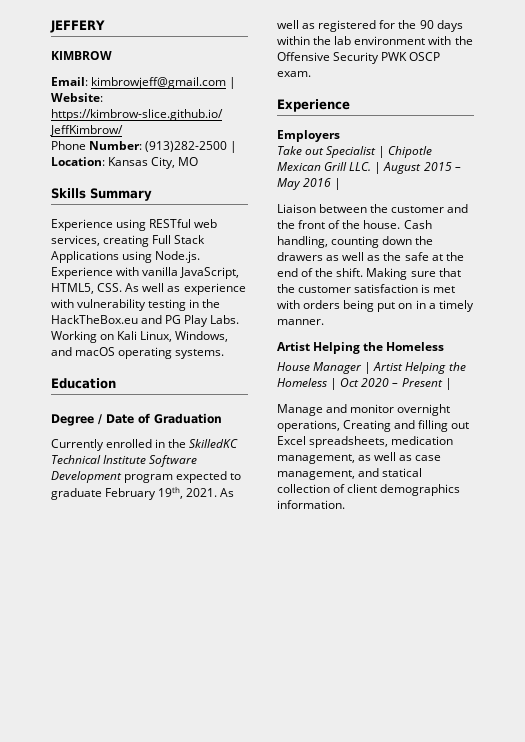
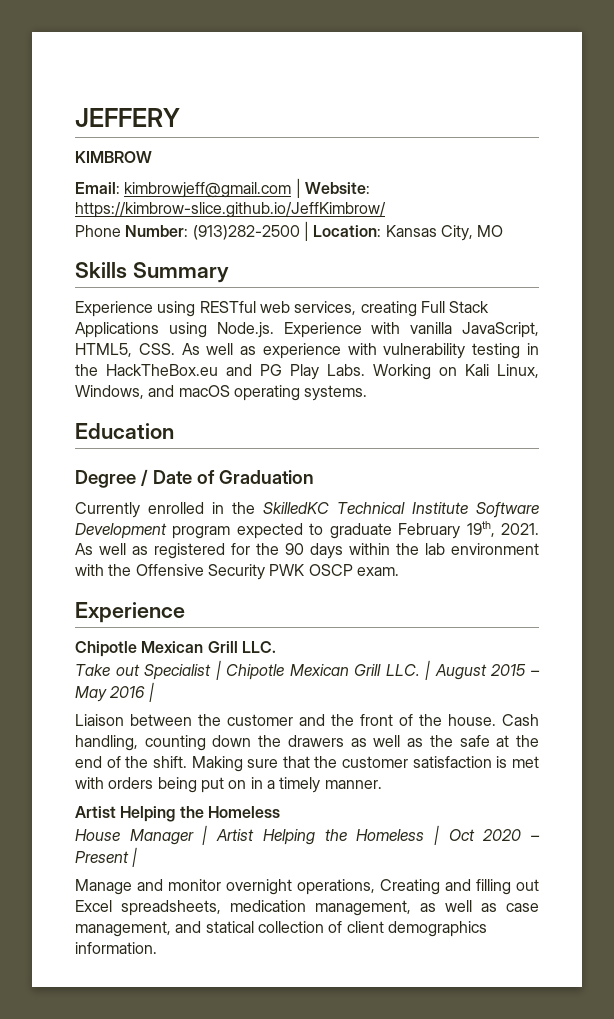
[277,130,340,142] Employers -> [75,641,276,657] Chipotle Mexican Grill LLC.

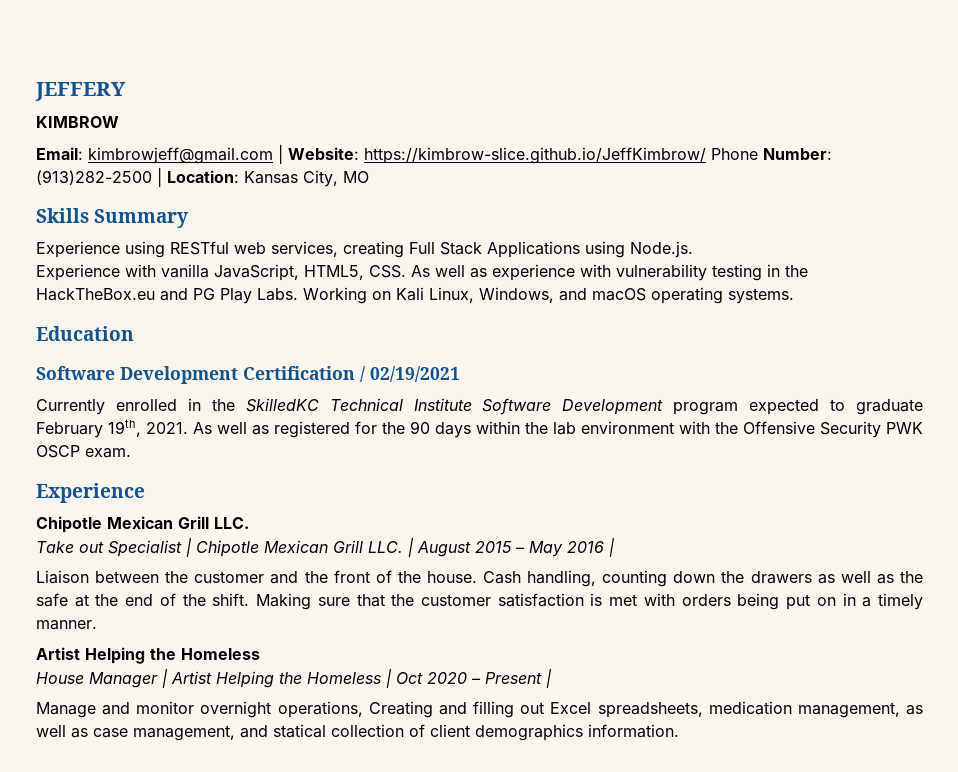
(386, 210) // -> (706, 155) none
(274, 330) none -> (693, 249) //
[75,469,314,488] Degree / Date of Graduation -> [36,366,460,384] Software Development Certification / 02/19/2021

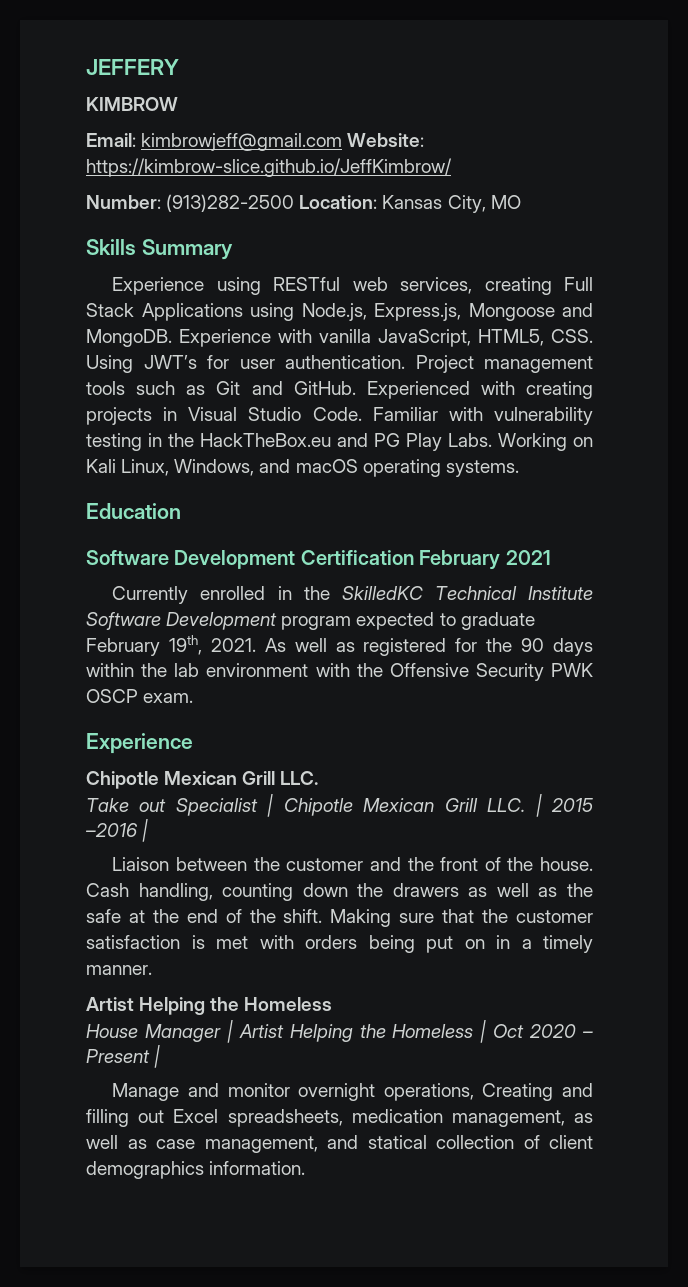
[278,144,283,164] | -> (343, 142) none
[711,148,758,160] Phone -> (452, 167) //
[157,167,162,187] | -> (295, 203) none
[630,241,693,258] Node.js. // -> [301,303,593,321] [86,329,172,347] Node.js, Express.js, Mongoose and MongoDB.
[411,264,575,281] As well as experience -> [86,355,593,373] [86,381,593,399] [86,407,438,425] Using JWT’s for user authentication. Project management tools such as Git and GitHub. Experienced with creating projects in Visual Studio Code. Familiar
[360,366,460,382] / 02/19/2021 -> [419,550,551,570] February 2021
[417,541,604,557] August 2015 – May 2016 -> [551,798,593,812] [86,823,138,837] 2015 –2016

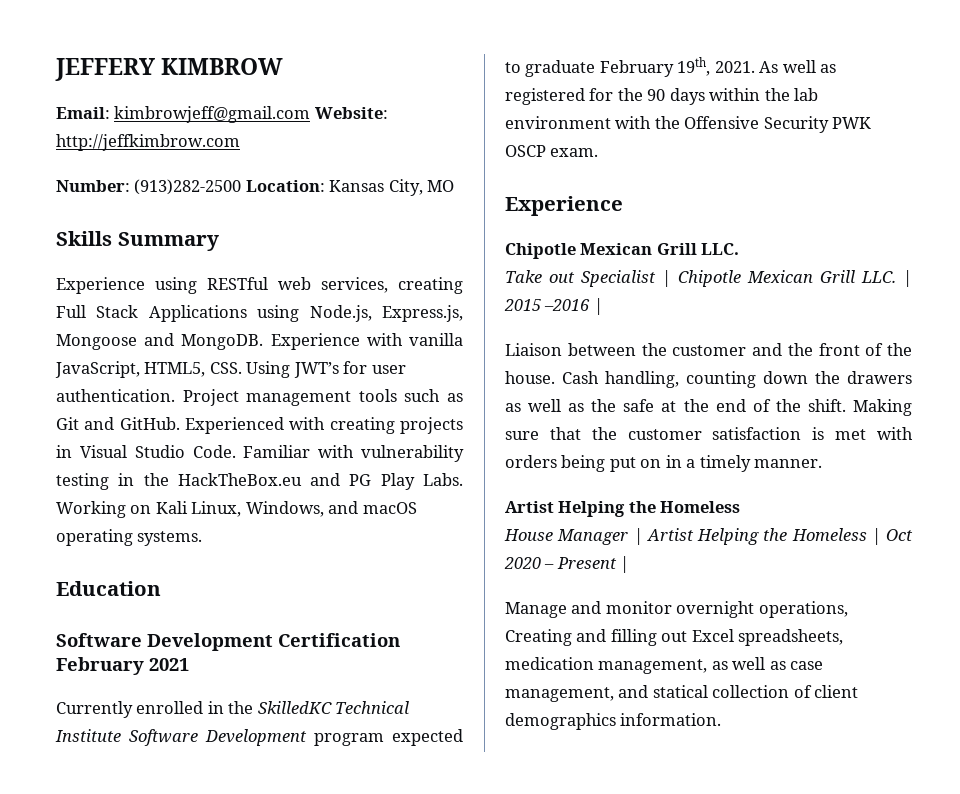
(179, 67) // -> (155, 69) none
[86,158,452,177] https://kimbrow-slice.github.io/JeffKimbrow/ -> [56,134,240,151] http://jeffkimbrow.com

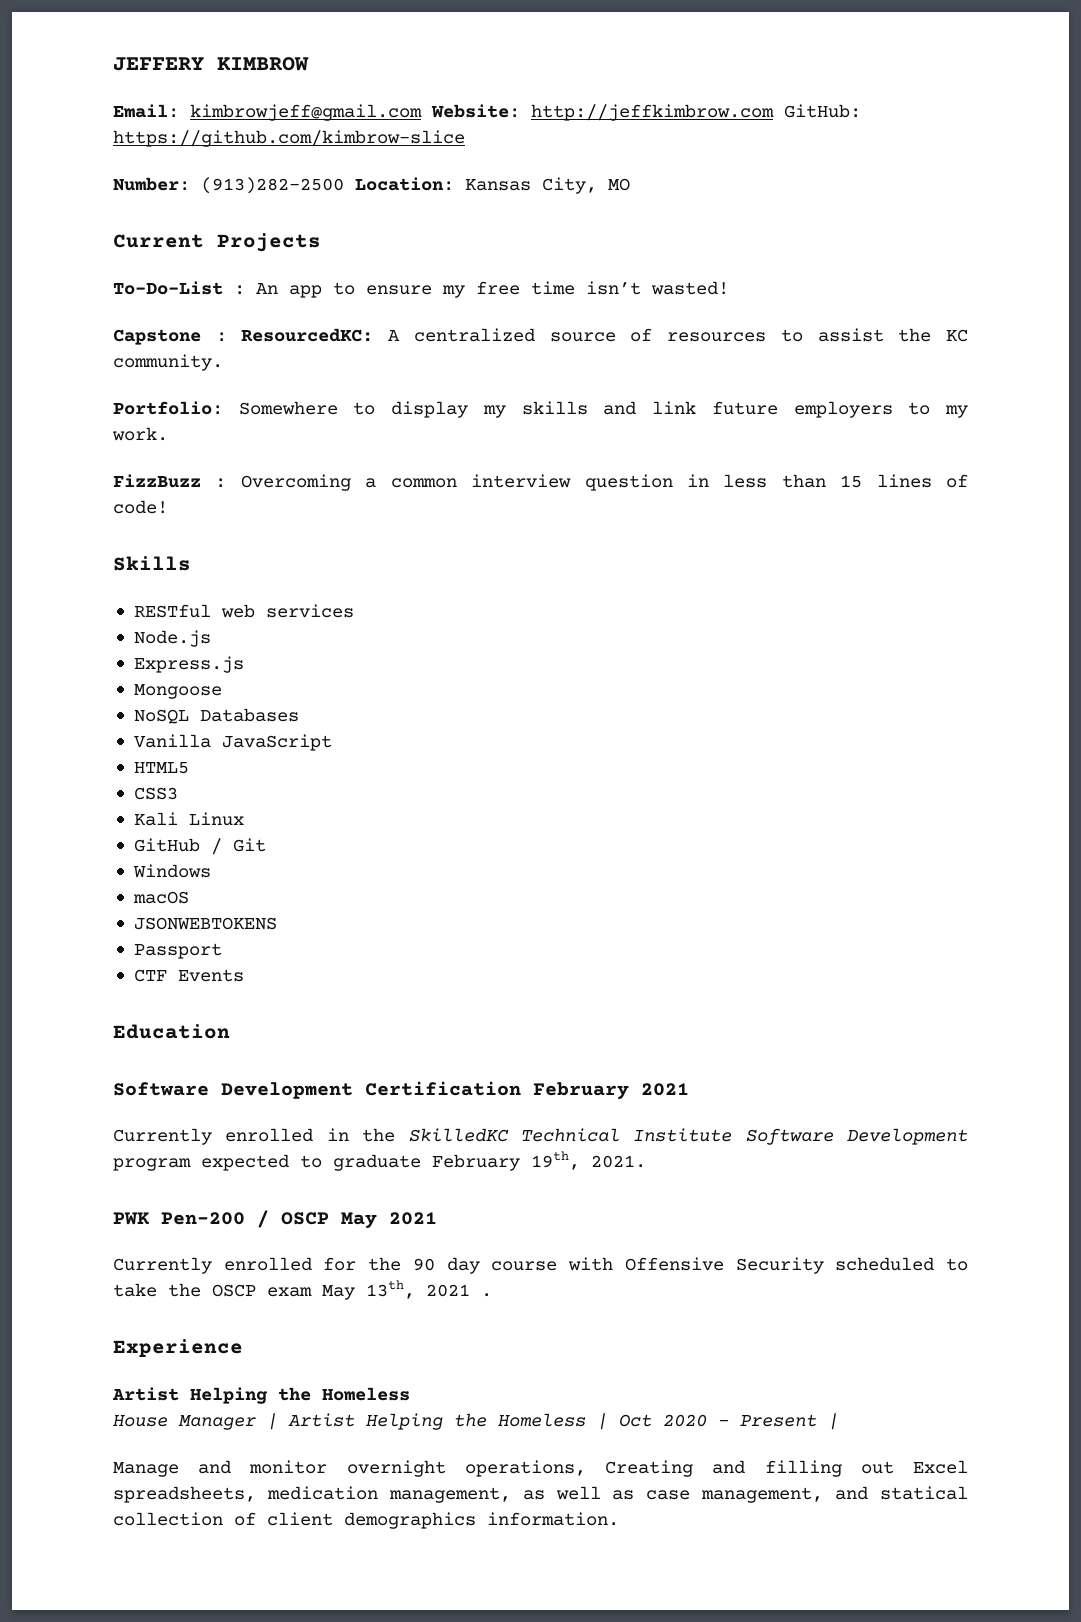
(240, 142) none -> [784,104,861,118] [113,130,465,147] GitHub: https://github.com/kimbrow-slice
[56,231,219,251] [56,277,463,294] [56,305,463,322] [56,333,463,350] [55,361,406,378] [56,389,464,406] [56,417,463,434] [56,445,464,462] [56,473,463,490] [56,501,417,518] [56,529,203,546] Skills Summary // Experience using RESTful web services, creating Full Stack Applications using Node.js, Express.js, Mongoose and MongoDB. Experience with vanilla JavaScript, HTML5, CSS. Using JWT’s for user authentication. Project management tools such as Git and GitHub. Experienced with creating projects in Visual Studio Code. Familiar with vulnerability testing in the HackTheBox.eu and PG Play Labs. Working on Kali Linux, Windows, and macOS operating systems. -> [113,233,321,252] [113,281,729,298] [113,328,969,345] [113,354,223,371] [113,401,969,418] [112,427,168,441] [113,474,968,491] [113,500,168,514] [113,556,191,571] [133,604,354,618] [133,630,211,647] [133,656,244,673] [133,684,222,699] [133,708,299,724] [133,734,332,751] [133,762,189,774] [133,787,178,800] [133,812,244,826] [133,838,266,855] [132,864,211,878] [132,891,189,904] [133,917,277,930] [133,943,222,959] [133,969,244,982] Current Projects // To-Do-List : An app to ensure my free time isn’t wasted! // Capstone : ResourcedKC: A centralized source of resources to assist the KC community. // Portfolio: Somewhere to display my skills and link future employers to my work. // FizzBuzz : Overcoming a common interview question in less than 15 lines of code! // Skills // RESTful web services // Node.js // Express.js // Mongoose // NoSQL Databases // Vanilla JavaScript // HTML5 // CSS3 // Kali Linux // GitHub / Git // Windows // macOS // JSONWEBTOKENS // Passport // CTF Events
[759,60,837,73] [505,88,819,105] [505,116,872,133] [505,145,599,157] [505,196,623,216] [505,243,740,259] [505,270,912,287] [504,298,603,315] [505,343,912,356] [505,371,912,388] [505,399,912,416] [505,427,913,440] [505,455,823,472] As well as registered for the 90 days within the lab environment with the Offensive Security PWK OSCP exam. // Experience // Chipotle Mexican Grill LLC. // Take out Specialist | Chipotle Mexican Grill LLC. | 2015 –2016 | // Liaison between the customer and the front of the house. Cash handling, counting down the drawers as well as the safe at the end of the shift. Making sure that the customer satisfaction is met with orders being put on in a timely manner. -> [113,1210,437,1229] [113,1257,969,1274] [113,1280,492,1300] [113,1339,243,1357] // PWK Pen-200 / OSCP May 2021 // Currently enrolled for the 90 day course with Offensive Security scheduled to take the OSCP exam May 13th, 2021 . // Experience

